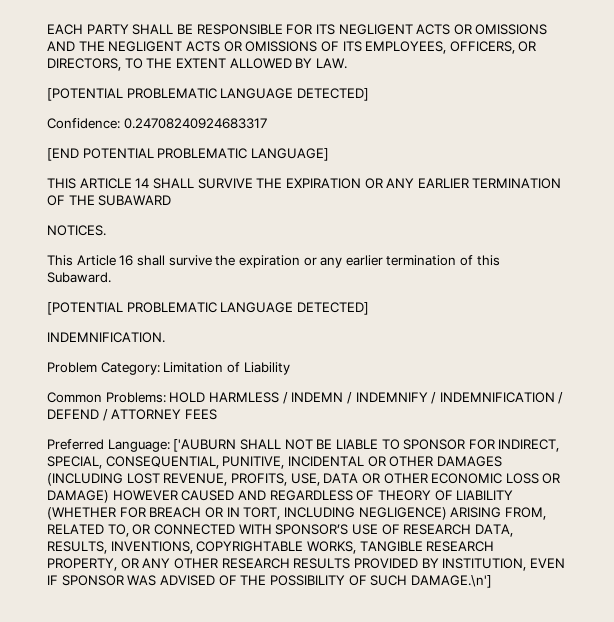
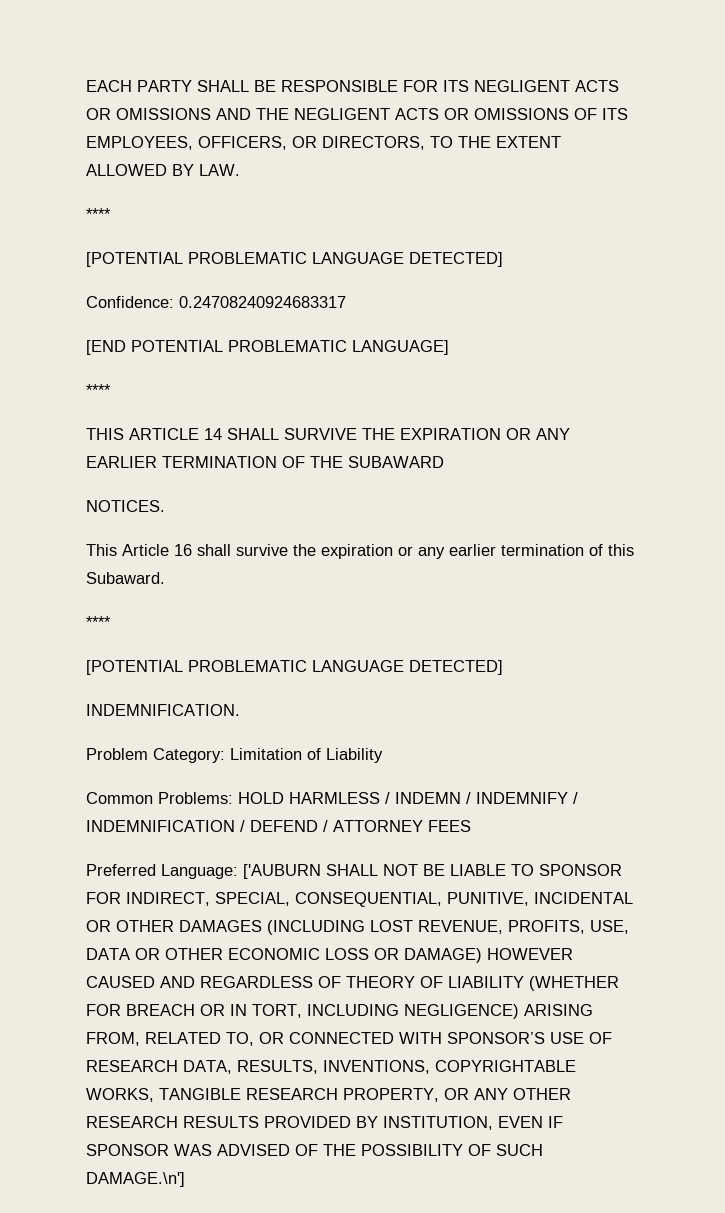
(347, 63) none -> [86,208,111,220] // ****
(329, 154) none -> [86,384,111,396] // ****
(111, 277) none -> [86,616,111,628] // ****

